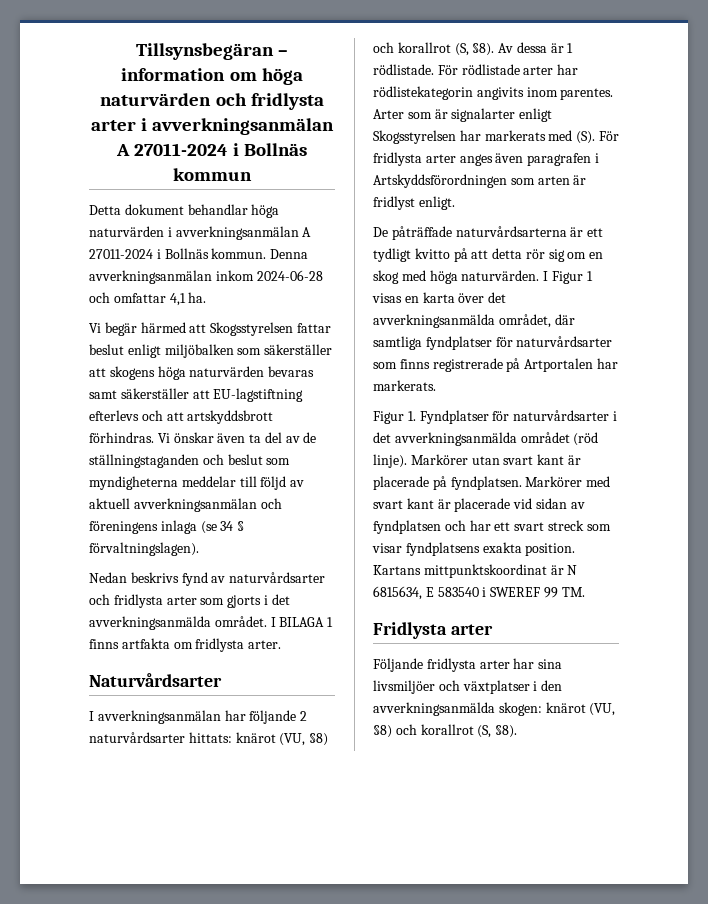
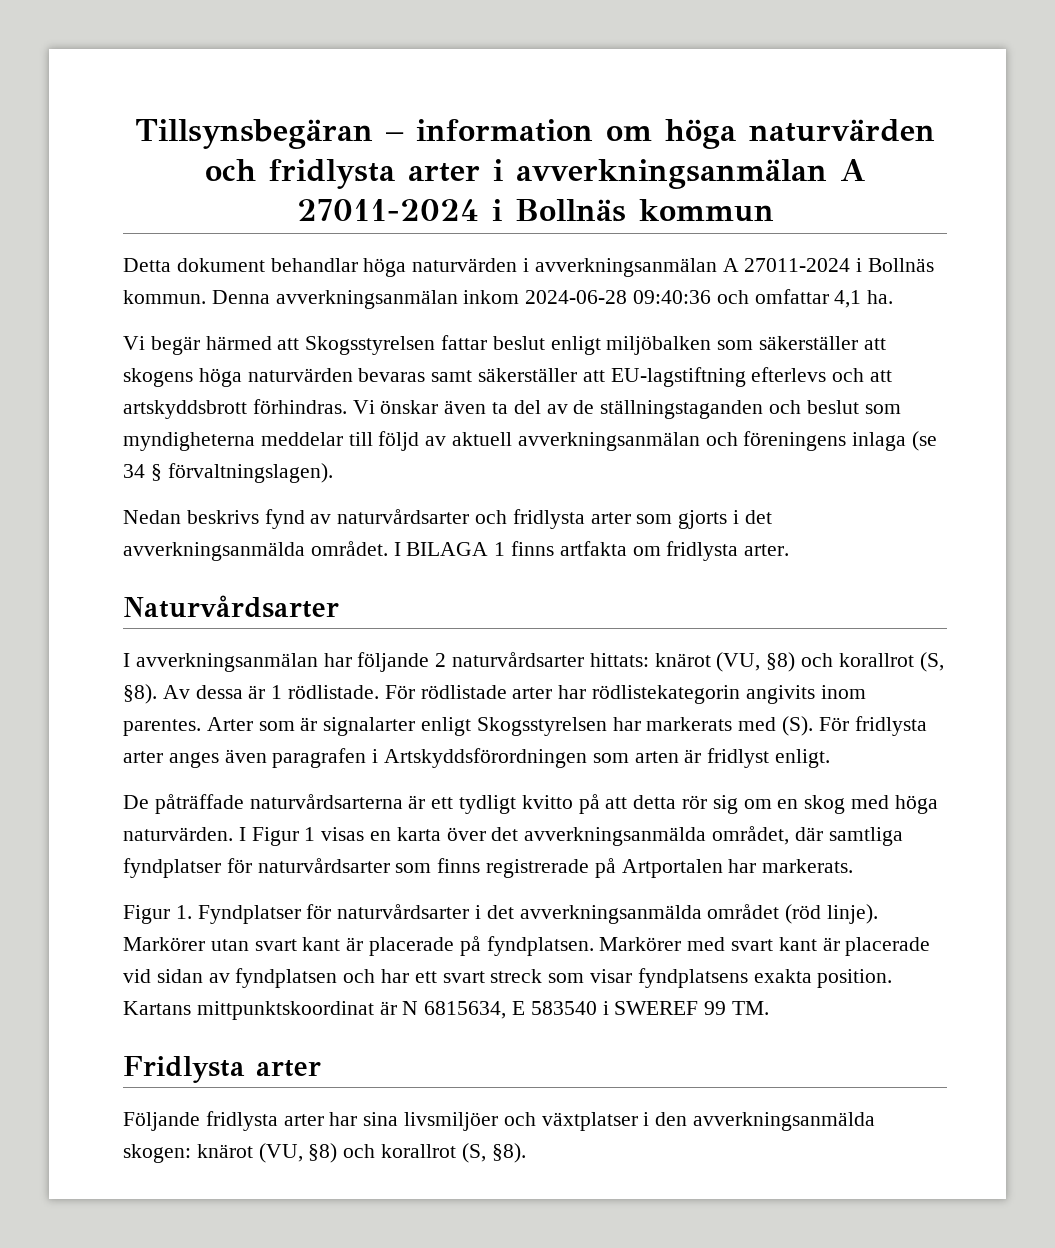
(323, 275) none -> [633,290,712,304] 09:40:36

